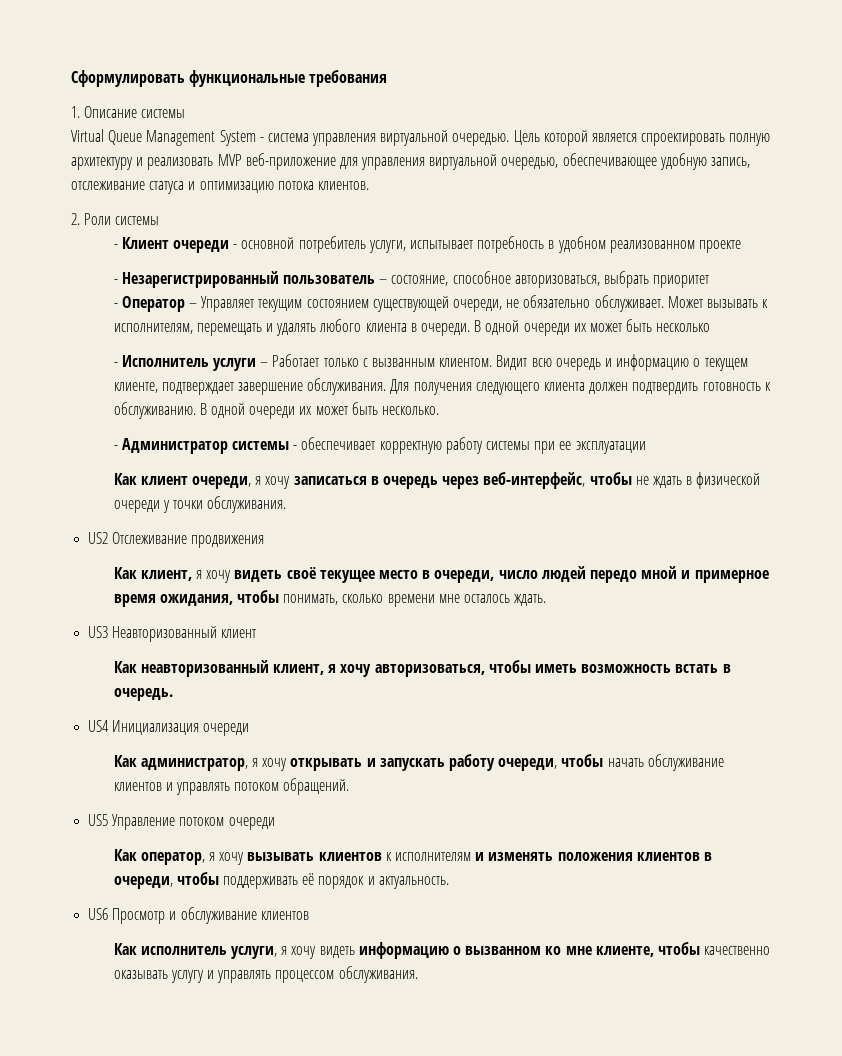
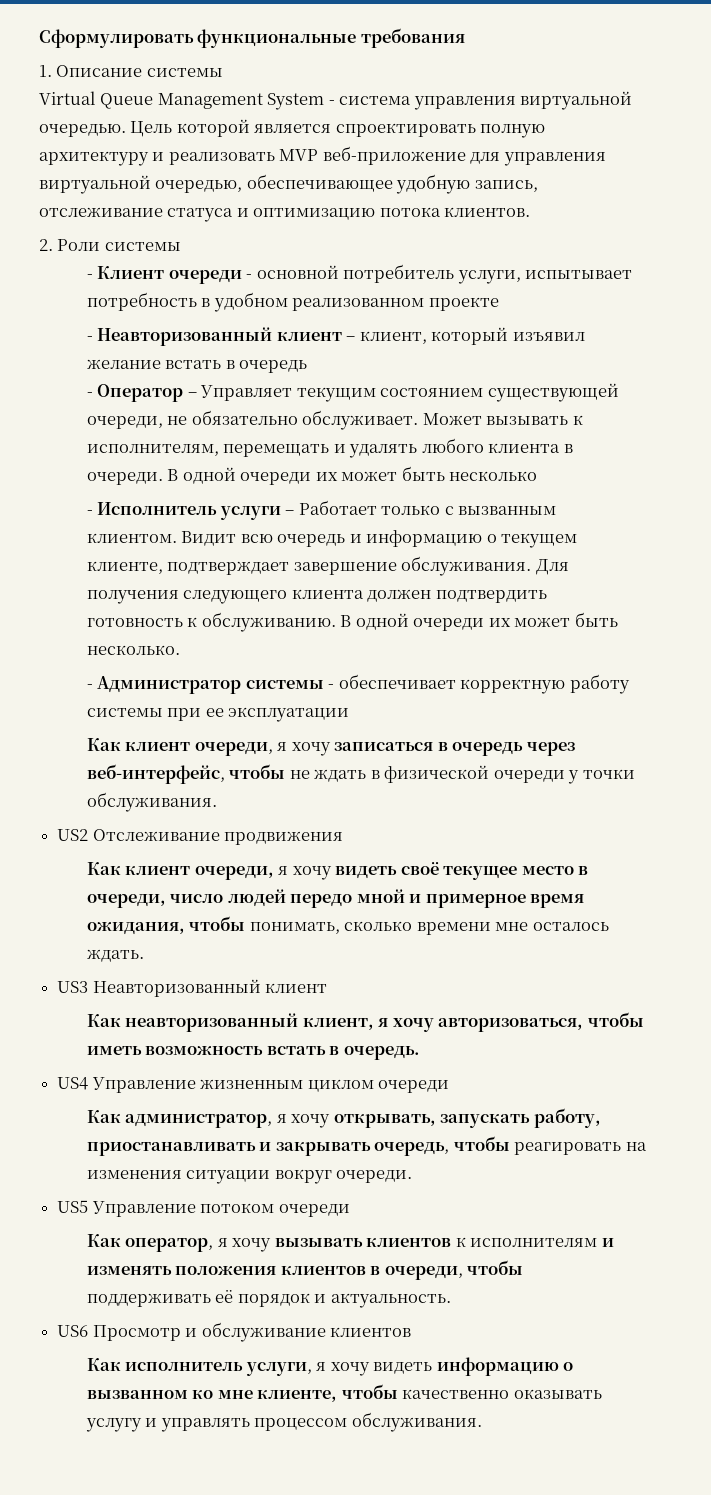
[121,271,710,288] Незарегистрированный пользователь – состояние, способное авторизоваться, выбрать приоритет -> [97,327,585,346] [86,359,308,373] Неавторизованный клиент – клиент, который изъявил желание встать в очередь
[140,570,192,581] клиент, -> [125,866,274,880] клиент очереди,
[112,720,200,735] Инициализация -> [91,1077,374,1093] Управление жизненным циклом
[290,754,724,771] [113,778,350,795] открывать и запускать работу очереди, чтобы начать обслуживание клиентов и управлять потоком обращений. -> [333,1108,601,1128] [86,1136,647,1156] [86,1169,413,1184] открывать, запускать работу, приостанавливать и закрывать очередь, чтобы реагировать на изменения ситуации вокруг очереди.

